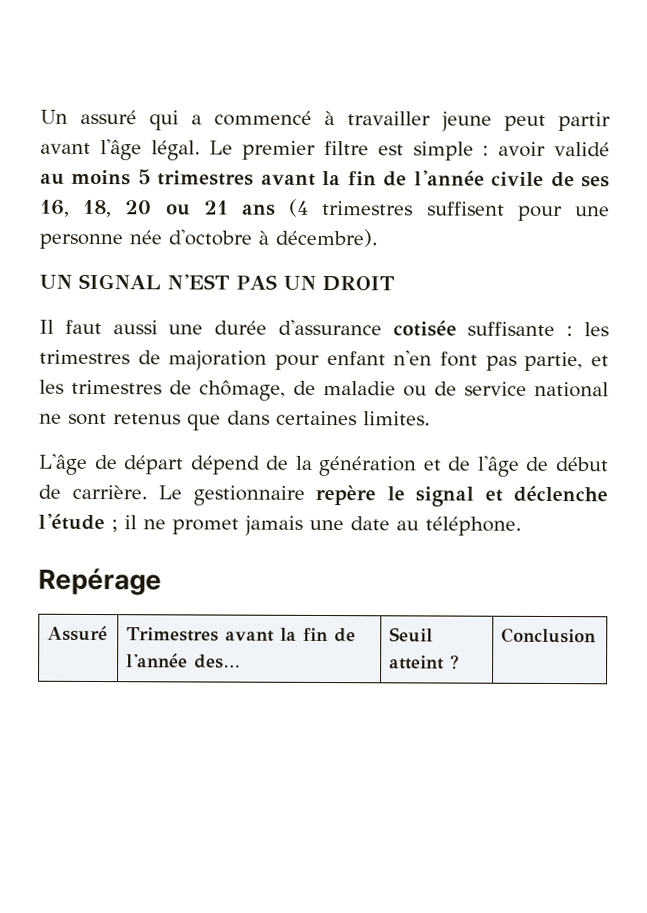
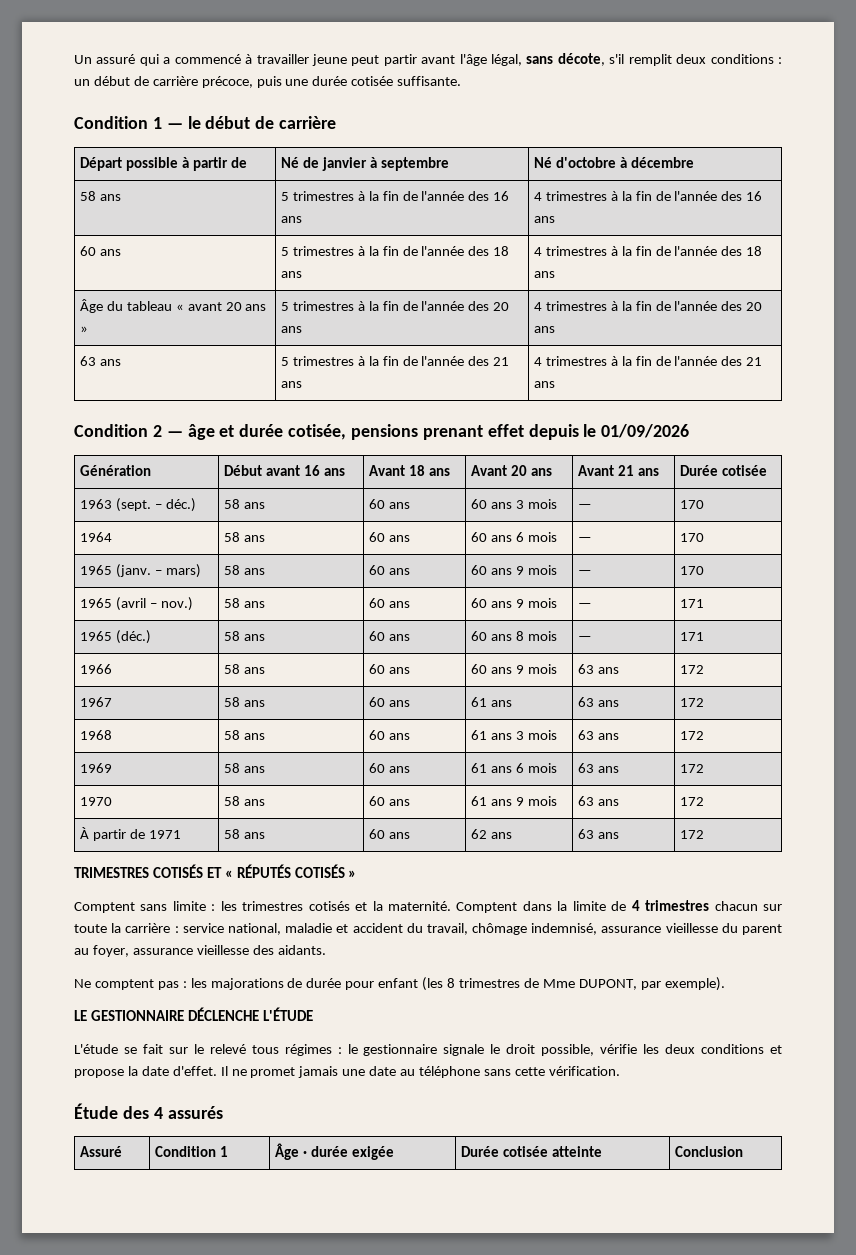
[150,140,611,161] [40,169,610,188] [40,198,610,222] [39,228,378,250] [39,273,395,292] [39,319,610,337] [39,349,610,372] [39,379,609,401] [39,410,431,431] [38,453,608,477] [38,484,608,507] [38,513,137,533] légal. Le premier filtre est simple : avoir validé au moins 5 trimestres avant la fin de l'année civile de ses 16, 18, 20 ou 21 ans (4 trimestres suffisent pour une personne née d'octobre à décembre). // UN SIGNAL N'EST PAS UN DROIT // Il faut aussi une durée d'assurance cotisée suffisante : les trimestres de majoration pour enfant n'en font pas partie, et les trimestres de chômage, de maladie ou de service national ne sont retenus que dans certaines limites. // L'âge de départ dépend de la génération et de l'âge de début de carrière. Le gestionnaire repère le signal et déclenche l'étude ; il -> [491,53,783,66] [74,76,462,88] [74,116,337,129] [79,157,247,171] [280,157,449,171] [533,157,694,168] [79,191,121,201] [280,191,510,201] [280,216,302,223] [533,191,763,201] [533,216,555,223] [79,246,121,256] [280,246,510,256] [280,271,302,278] [533,246,763,256] [533,271,555,278] [79,299,267,313] [79,326,88,333] [280,301,510,311] [280,326,302,333] [533,301,763,311] [533,326,555,333] [79,356,121,366] [280,356,510,366] [280,381,302,388] [533,356,763,366] [533,381,555,388] [74,424,690,440] [79,465,151,476] [223,465,345,476] [368,465,450,476] [470,465,552,476] [577,465,659,476] [679,465,767,476] [79,498,196,512] [223,499,265,509] [368,499,410,509] [470,499,557,509] [577,504,592,509] [679,500,704,509] [79,532,112,542] [223,532,265,542] [368,532,410,542] [470,532,557,542] [577,537,592,542] [679,533,704,542] [79,564,201,578] [223,565,265,575] [368,565,410,575] [470,565,557,575] [577,570,592,575] [679,566,704,575] [79,597,193,611] [223,598,265,608] [368,598,410,608] [470,598,557,608] [577,603,592,608] [679,599,704,608] [79,630,151,644] [223,631,265,641] [368,631,410,641] [470,631,557,641] [577,636,592,641] [679,632,704,641] [79,664,112,674] [223,664,265,674] [368,664,410,674] [470,664,557,674] [577,664,619,674] [679,665,704,674] [79,697,112,707] [223,697,265,707] [368,697,410,707] [470,697,512,707] [577,697,619,707] [679,698,704,707] [79,730,112,740] [223,730,265,740] [368,730,410,740] [470,730,557,740] [577,730,619,740] [679,731,704,740] [79,763,112,773] [223,763,265,773] [368,763,410,773] [470,763,557,773] [577,763,619,773] [679,764,704,773] [79,797,112,806] [223,796,265,806] [368,796,410,806] [470,796,557,806] [577,796,619,806] [679,797,704,806] [79,827,181,841] [223,829,265,839] [368,829,410,839] [470,829,512,839] [577,829,619,839] [679,830,704,839] [74,864,357,878] [74,900,783,913] [74,923,782,935] [74,945,326,957] [74,977,725,991] [74,1007,313,1021] [74,1044,783,1056] [74,1066,228,1078] légal, sans décote, s'il remplit deux conditions : un début de carrière précoce, puis une durée cotisée suffisante. // Condition 1 — le début de carrière // Départ possible à partir de | Né de janvier à septembre | Né d'octobre à décembre // 58 ans | 5 trimestres à la fin de l'année des 16 ans | 4 trimestres à la fin de l'année des 16 ans // 60 ans | 5 trimestres à la fin de l'année des 18 ans | 4 trimestres à la fin de l'année des 18 ans // Âge du tableau « avant 20 ans » | 5 trimestres à la fin de l'année des 20 ans | 4 trimestres à la fin de l'année des 20 ans // 63 ans | 5 trimestres à la fin de l'année des 21 ans | 4 trimestres à la fin de l'année des 21 ans // Condition 2 — âge et durée cotisée, pensions prenant effet depuis le 01/09/2026 // Génération | Début avant 16 ans | Avant 18 ans | Avant 20 ans | Avant 21 ans | Durée cotisée // 1963 (sept. – déc.) | 58 ans | 60 ans | 60 ans 3 mois | — | 170 // 1964 | 58 ans | 60 ans | 60 ans 6 mois | — | 170 // 1965 (janv. – mars) | 58 ans | 60 ans | 60 ans 9 mois | — | 170 // 1965 (avril – nov.) | 58 ans | 60 ans | 60 ans 9 mois | — | 171 // 1965 (déc.) | 58 ans | 60 ans | 60 ans 8 mois | — | 171 // 1966 | 58 ans | 60 ans | 60 ans 9 mois | 63 ans | 172 // 1967 | 58 ans | 60 ans | 61 ans | 63 ans | 172 // 1968 | 58 ans | 60 ans | 61 ans 3 mois | 63 ans | 172 // 1969 | 58 ans | 60 ans | 61 ans 6 mois | 63 ans | 172 // 1970 | 58 ans | 60 ans | 61 ans 9 mois | 63 ans | 172 // À partir de 1971 | 58 ans | 60 ans | 62 ans | 63 ans | 172 // TRIMESTRES COTISÉS ET « RÉPUTÉS COTISÉS » // Comptent sans limite : les trimestres cotisés et la maternité. Comptent dans la limite de 4 trimestres chacun sur toute la carrière : service national, maladie et accident du travail, chômage indemnisé, assurance vieillesse du parent au foyer, assurance vieillesse des aidants. // Ne comptent pas : les majorations de durée pour enfant (les 8 trimestres de Mme DUPONT, par exemple). // LE GESTIONNAIRE DÉCLENCHE L'ÉTUDE // L'étude se fait sur le relevé tous régimes : le gestionnaire signale le droit possible, vérifie les deux conditions et propose la date d'effet. Il
[425,516,522,536] [38,567,162,596] [47,625,109,642] [126,627,357,643] [126,653,241,669] [389,627,434,643] [389,654,461,670] téléphone. // Repérage // Assuré | Trimestres avant la fin de l'année des… | Seuil atteint ? -> [419,1066,620,1078] [74,1103,223,1119] [79,1146,122,1157] [154,1146,228,1157] [274,1143,394,1160] [460,1146,602,1157] téléphone sans cette vérification. // Étude des 4 assurés // Assuré | Condition 1 | Âge · durée exigée | Durée cotisée atteinte

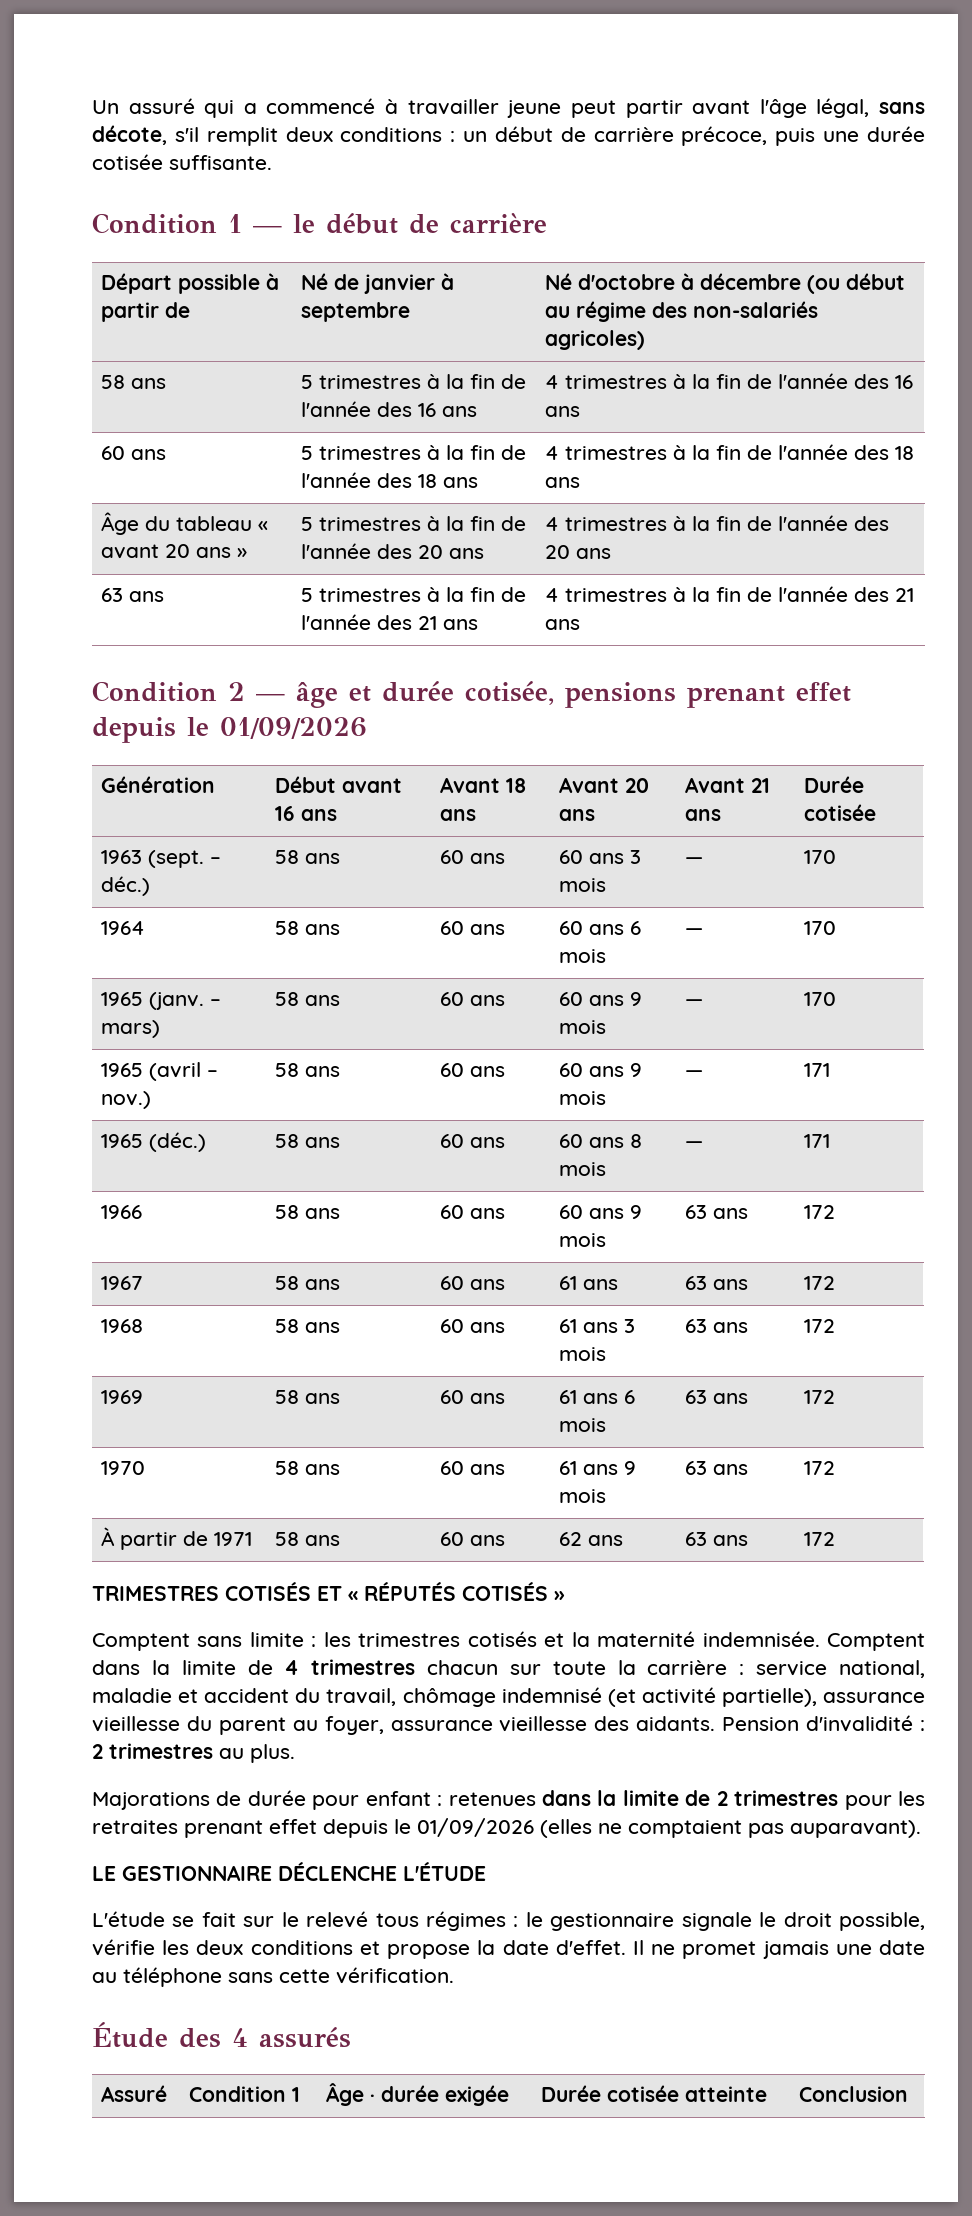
(694, 162) none -> [806,273,905,294] [544,301,818,322] [544,330,645,350] (ou début au régime des non-salariés agricoles)
[388,901,452,911] maternité. -> [597,1631,820,1647] maternité indemnisée.
[531,923,598,935] indemnisé, -> [501,1687,817,1707] indemnisé (et activité partielle),
[74,977,725,991] // Ne comptent pas : les majorations de durée pour enfant (les 8 trimestres de Mme DUPONT, par exemple). -> [722,1715,925,1732] [92,1743,295,1763] [92,1790,926,1810] [92,1818,921,1838] Pension d'invalidité : 2 trimestres au plus. // Majorations de durée pour enfant : retenues dans la limite de 2 trimestres pour les retraites prenant effet depuis le 01/09/2026 (elles ne comptaient pas auparavant).

